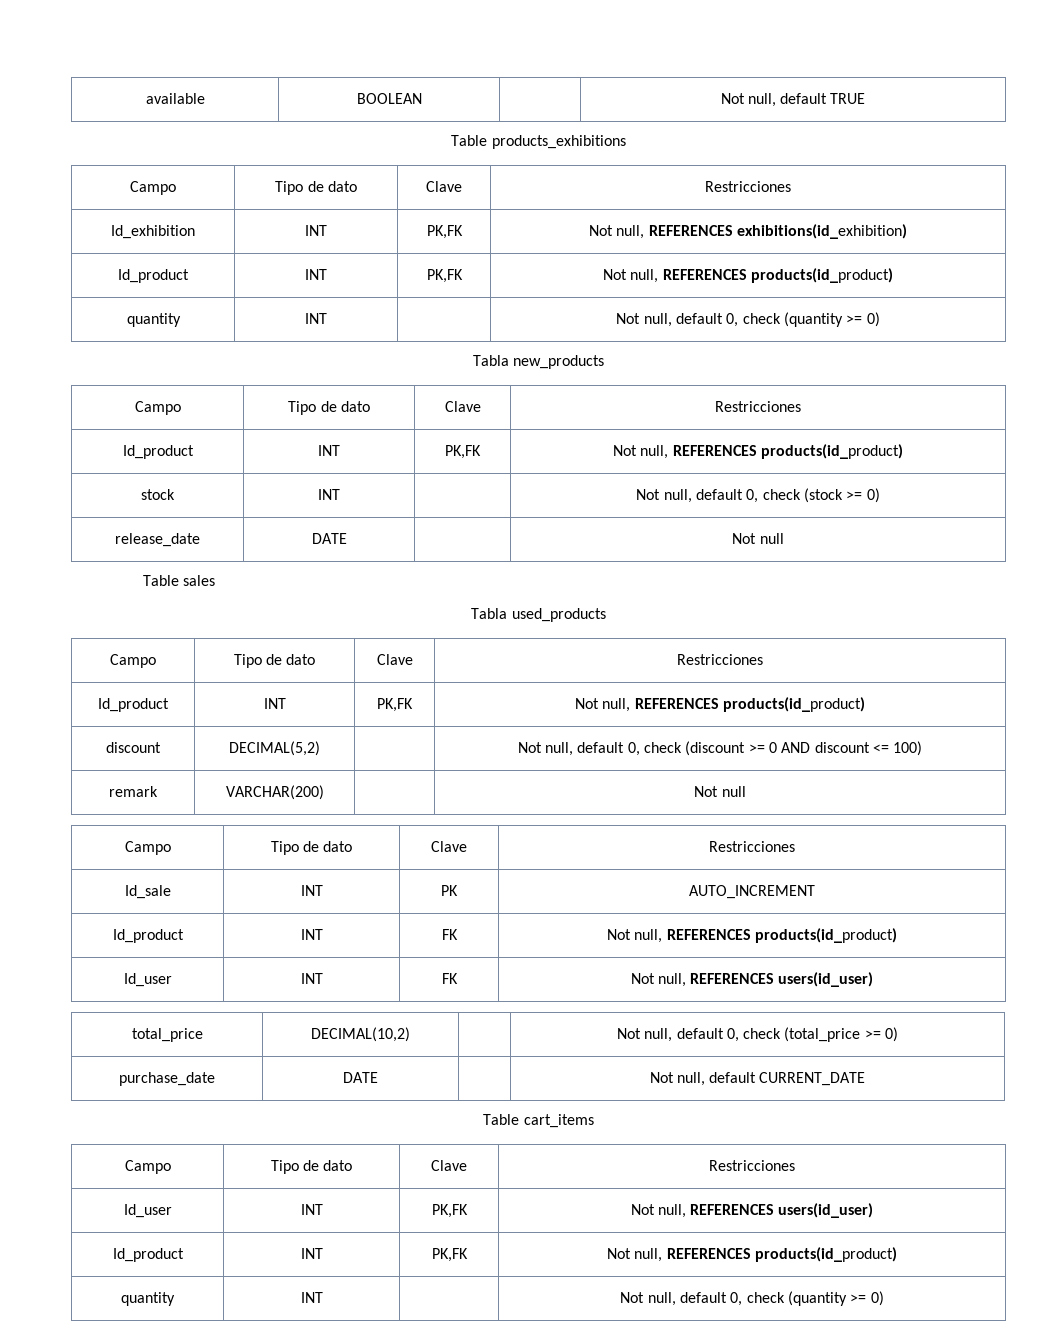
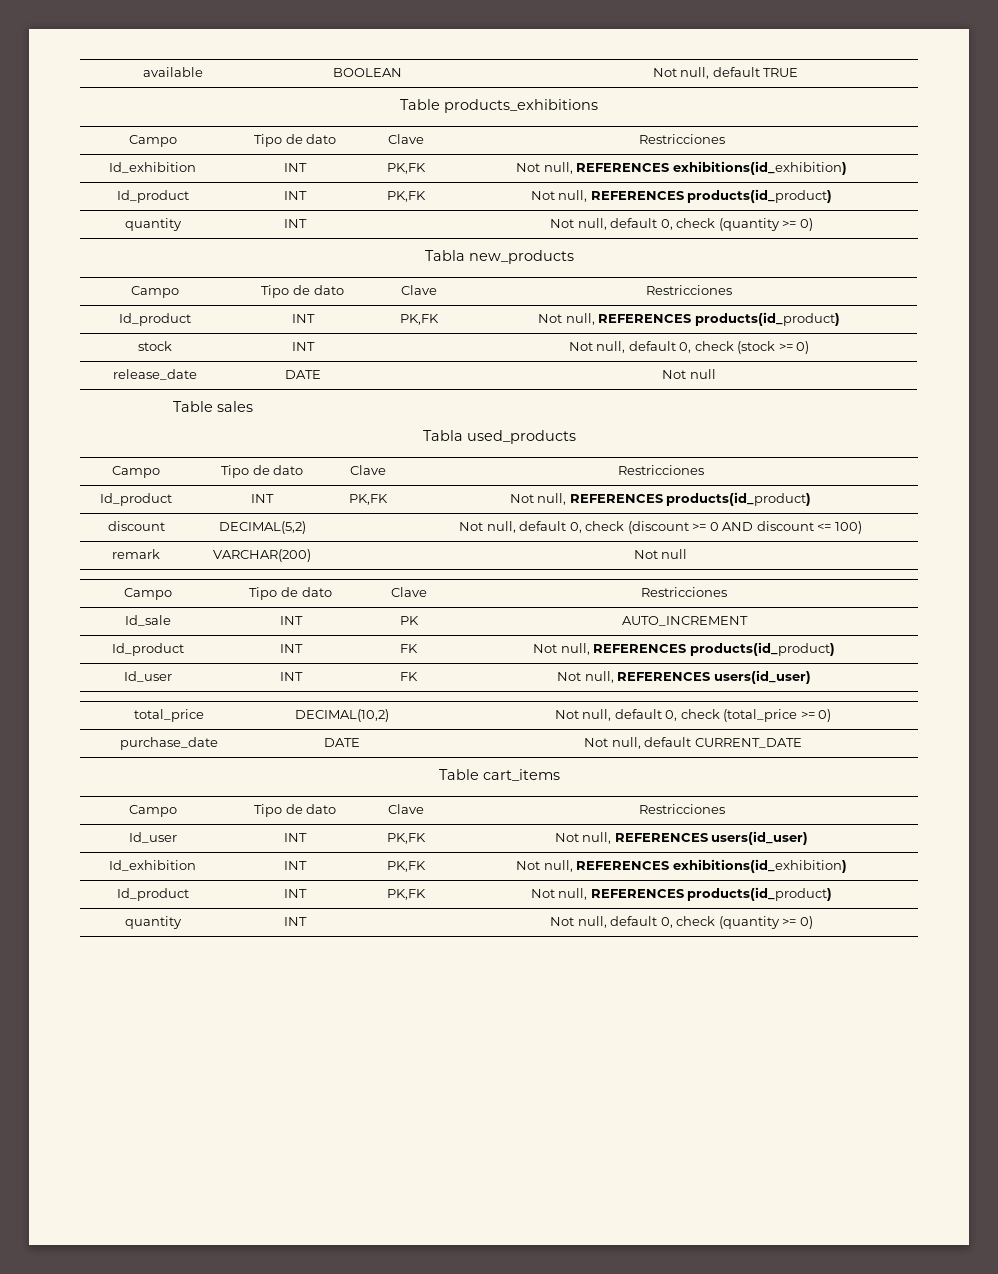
(874, 1210) none -> [109,860,196,871] [284,861,307,870] [386,861,426,872] [516,859,847,873] // Id_exhibition | INT | PK,FK | Not null, REFERENCES exhibitions(id_exhibition)

